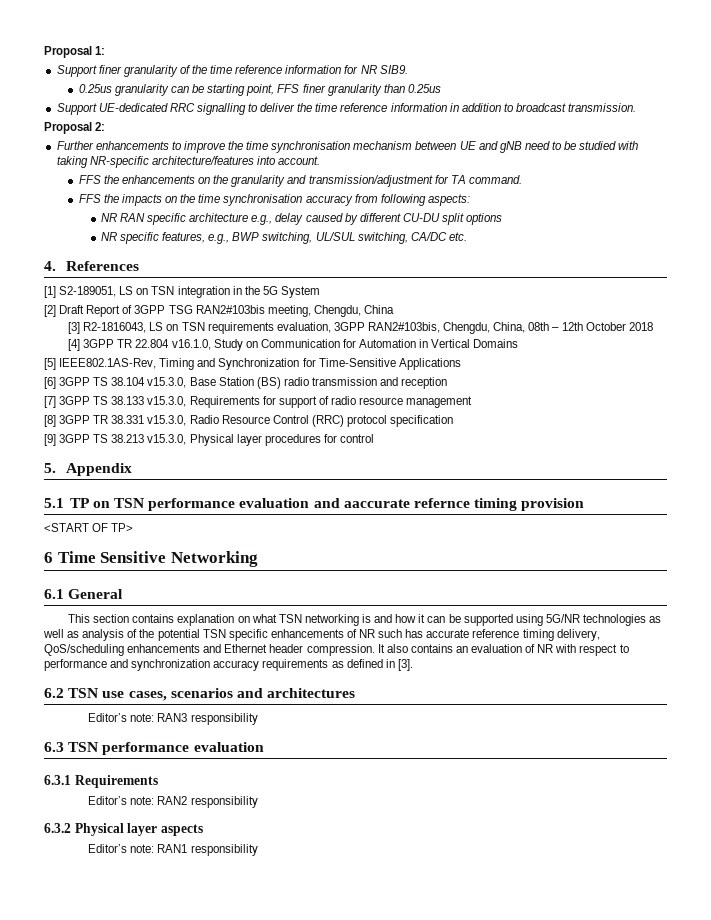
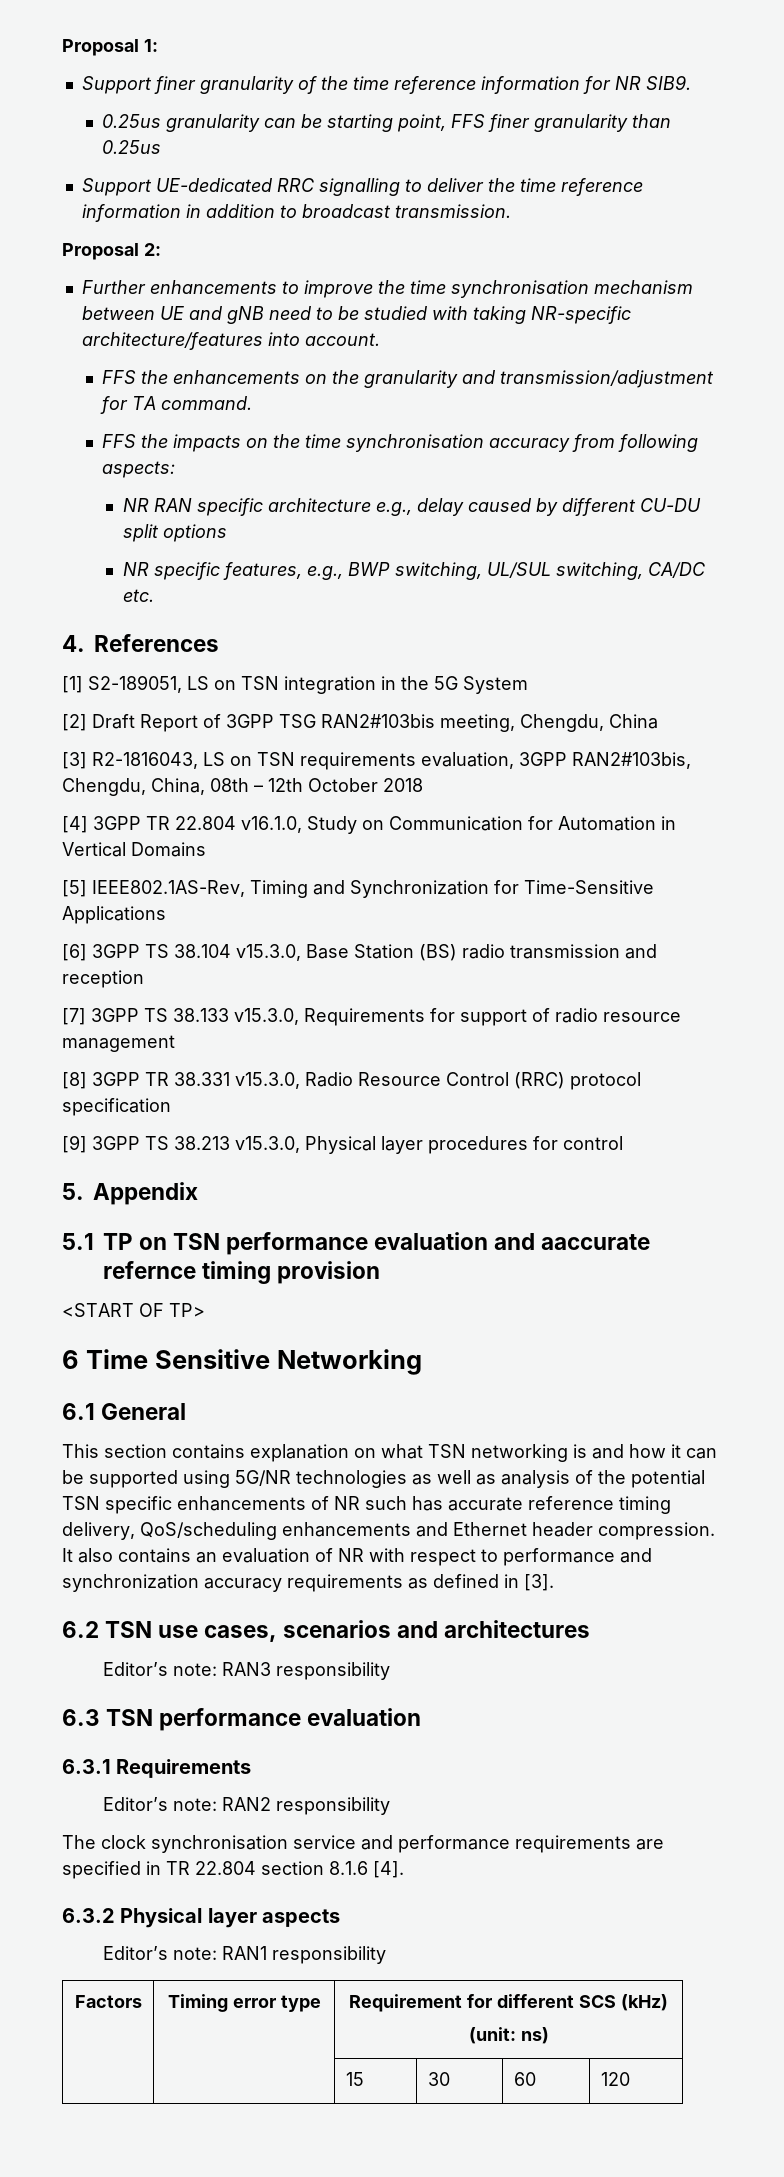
(258, 802) none -> [62,1835,664,1853] [62,1861,404,1879] // The clock synchronisation service and performance requirements are specified in TR 22.804 section 8.1.6 [4].
(258, 850) none -> [74,1995,142,2008] [167,1994,321,2012] [349,1994,668,2012] [468,2027,549,2044] [345,2072,364,2086] [427,2072,450,2086] [513,2072,536,2086] [600,2072,630,2086] // Factors | Timing error type | Requirement for different SCS (kHz) // (unit: ns) // | | 15 | 30 | 60 | 120

